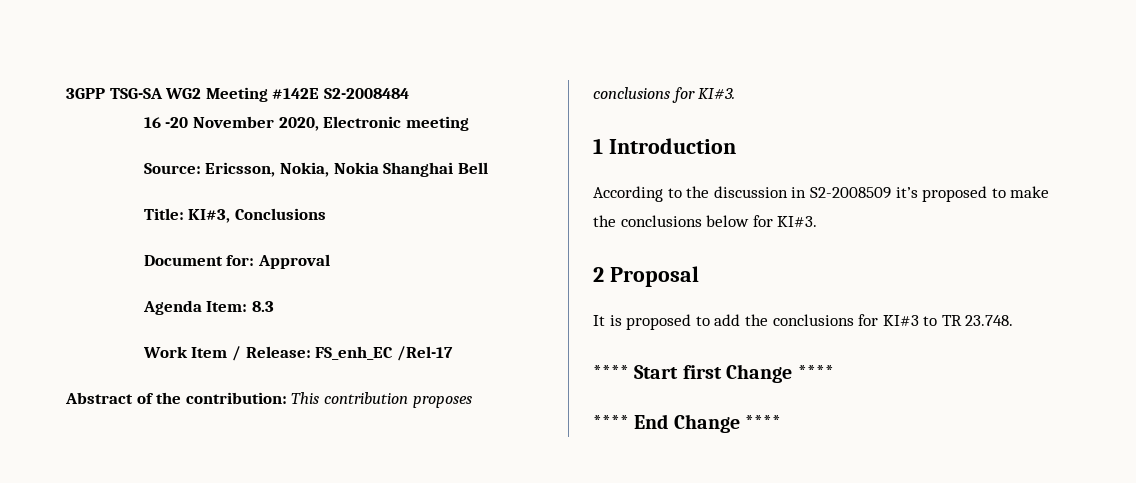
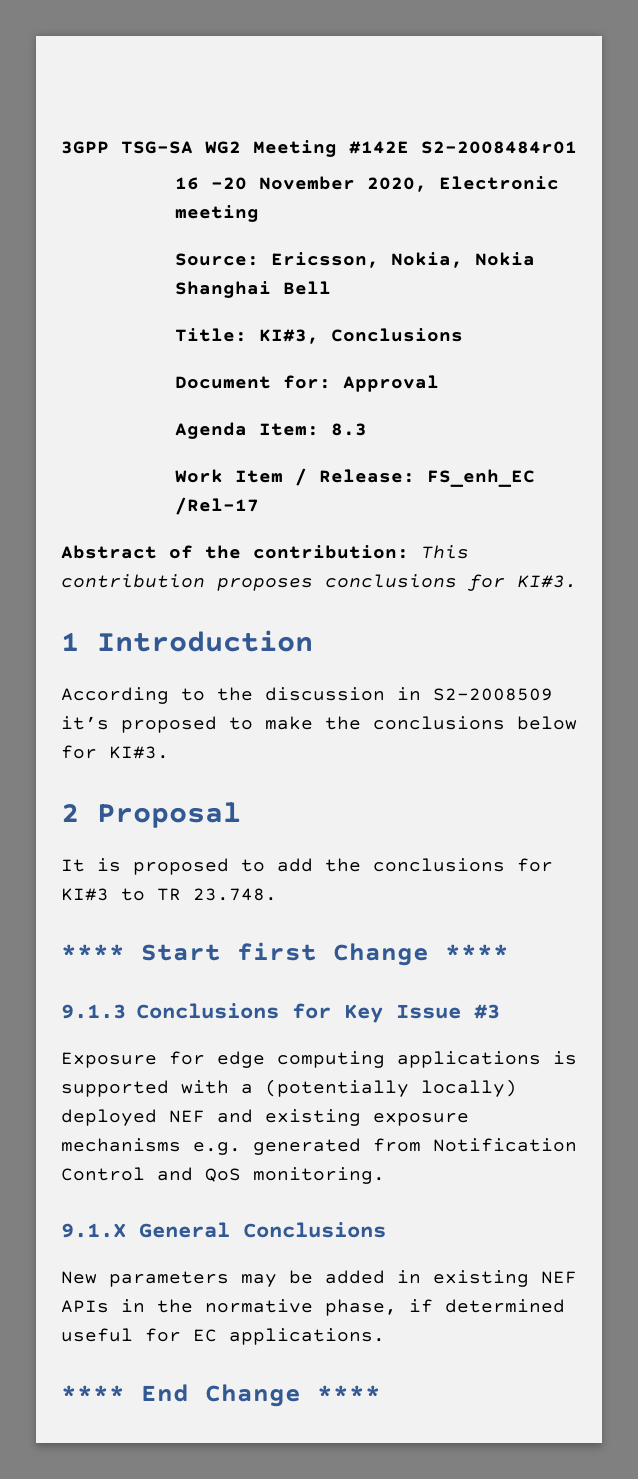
[323,88,409,99] S2-2008484 -> [421,141,577,154] S2-2008484r01
(834, 372) none -> [61,1003,500,1023] [61,1051,577,1068] [61,1079,517,1097] [61,1109,469,1126] [61,1138,577,1155] [61,1167,385,1184] [61,1222,386,1238] [61,1270,577,1287] [61,1299,565,1316] [61,1328,385,1345] // 9.1.3 Conclusions for Key Issue #3 // Exposure for edge computing applications is supported with a (potentially locally) deployed NEF and existing exposure mechanisms e.g. generated from Notification Control and QoS monitoring. // 9.1.X General Conclusions // New parameters may be added in existing NEF APIs in the normative phase, if determined useful for EC applications.

